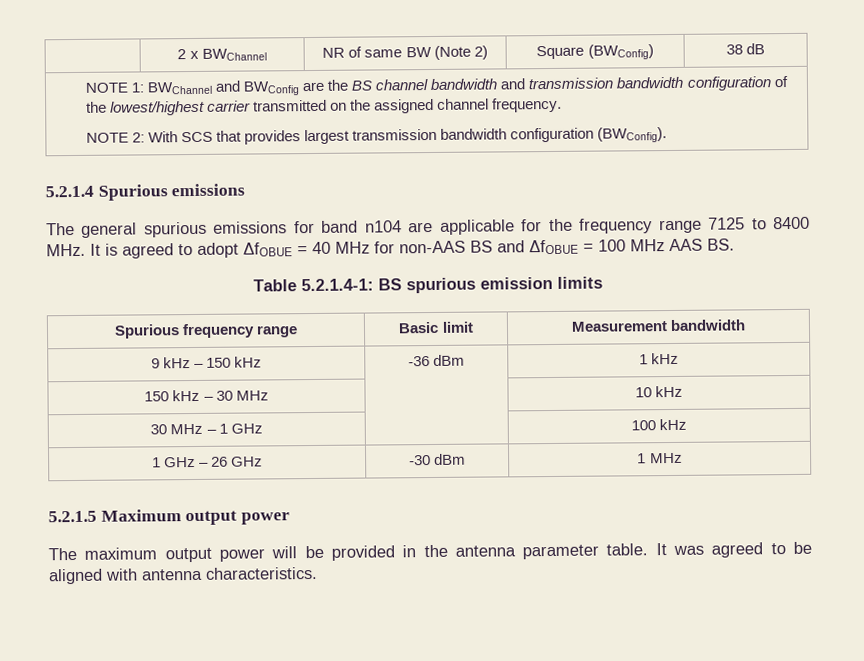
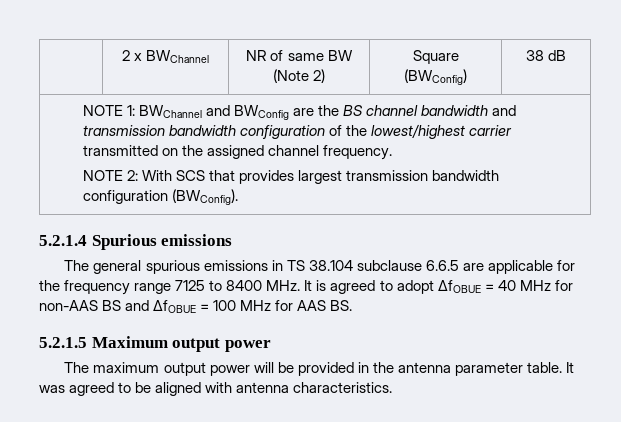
[293,220,402,234] for band n104 -> [271,260,459,271] in TS 38.104 subclause 6.6.5
(665, 245) none -> [275,300,294,311] for
[253,276,603,294] [113,323,299,339] [398,321,474,334] [570,319,747,332] [150,356,263,369] [407,354,466,367] [638,352,680,365] [144,389,269,402] [634,385,684,398] [150,423,263,435] [630,418,688,431] [151,456,264,468] [408,453,467,466] [637,452,683,464] // Table 5.2.1.4-1: BS spurious emission limits // Spurious frequency range | Basic limit | Measurement bandwidth // 9 kHz – 150 kHz | -36 dBm | 1 kHz // 150 kHz – 30 MHz | | 10 kHz // 30 MHz – 1 GHz | | 100 kHz // 1 GHz – 26 GHz | -30 dBm | 1 MHz -> (353, 305) none

